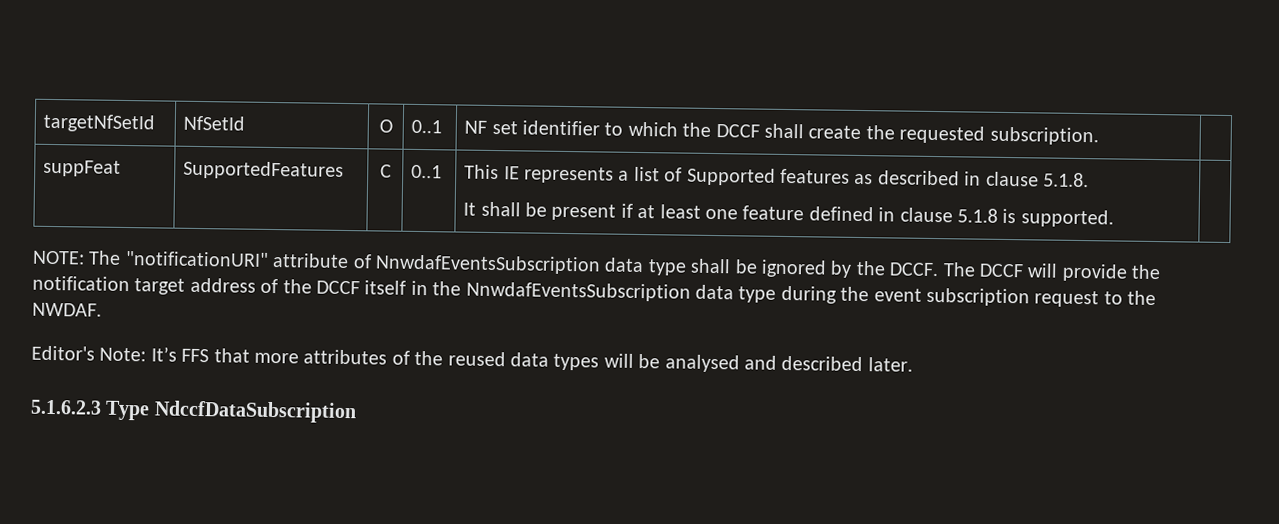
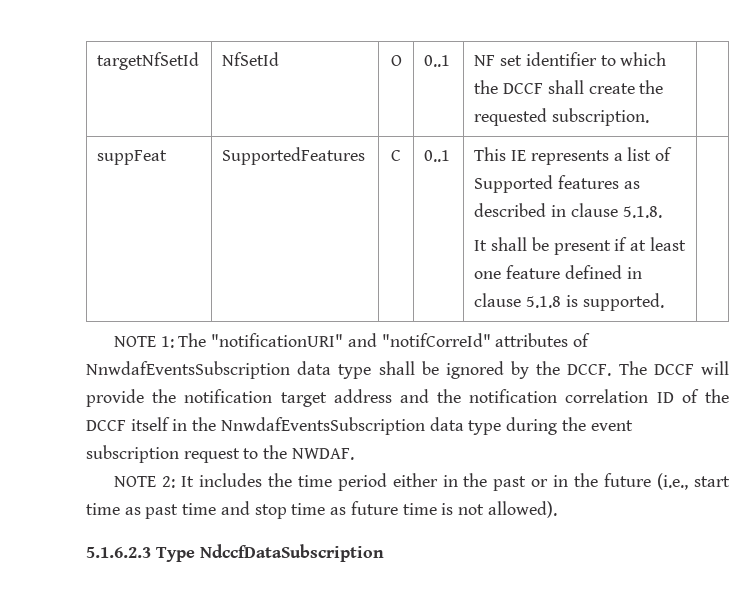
[32,250,350,269] NOTE: The "notificationURI" attribute -> [114,333,569,348] NOTE 1: The "notificationURI" and "notifCorreId" attributes
(256, 285) none -> [399,389,674,403] and the notification correlation ID
[31,345,913,373] Editor's Note: It’s FFS that more attributes of the reused data types will be analysed and described later. -> [114,473,730,491] [86,501,557,519] NOTE 2: It includes the time period either in the past or in the future (i.e., start time as past time and stop time as future time is not allowed).

